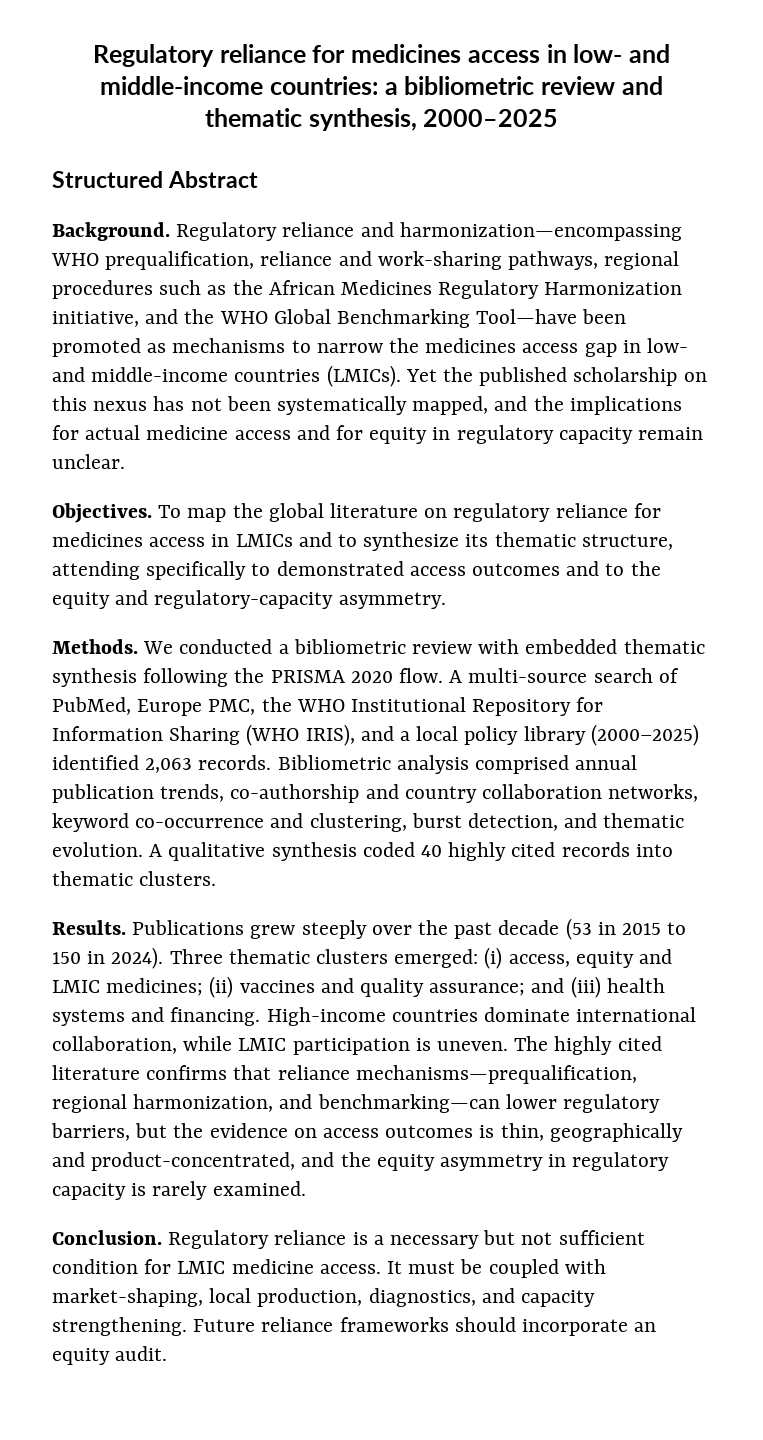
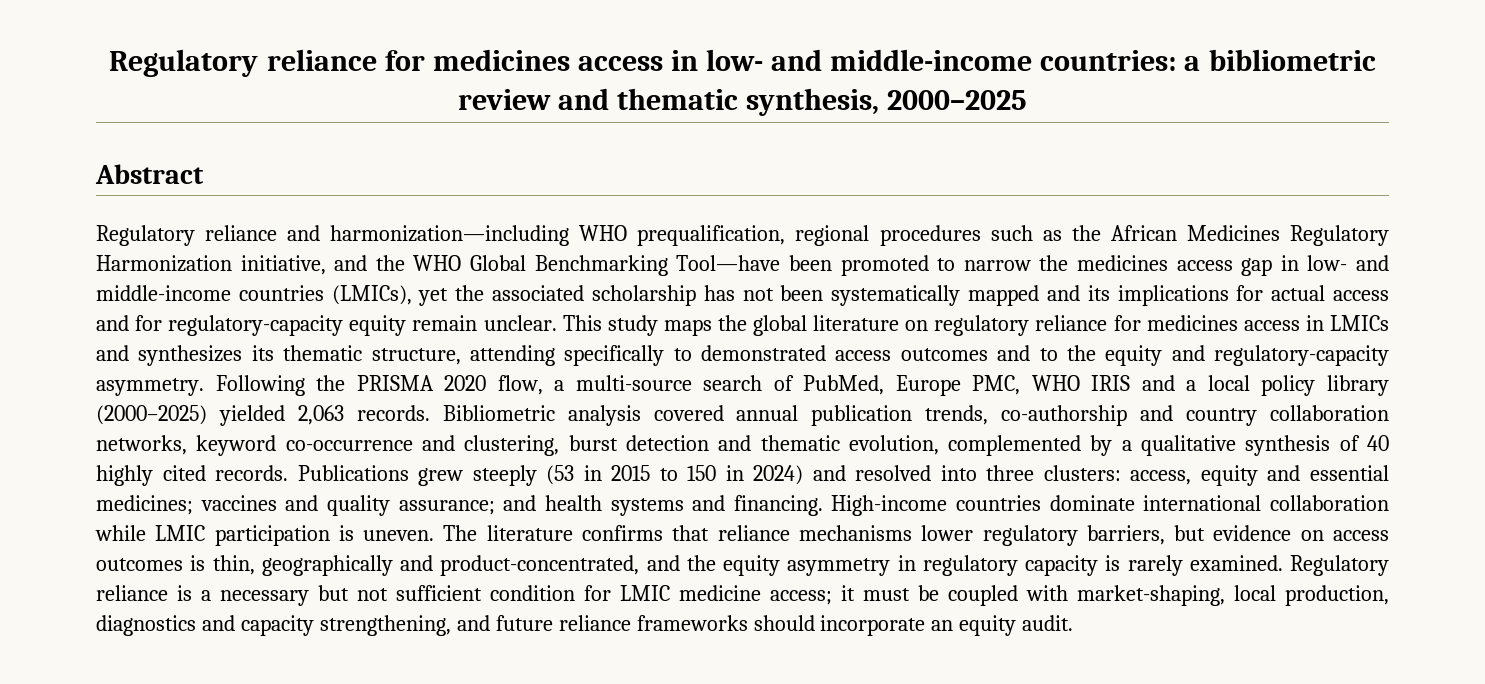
[52,171,163,188] Structured -> (1028, 100) none
[52,222,170,241] Background. -> (204, 174) none
[399,222,682,241] harmonization—encompassing -> [330,225,570,246] harmonization—including
[260,251,599,270] reliance and work-sharing pathways, -> (786, 235) none
[147,338,286,353] as mechanisms -> (929, 265) none
[326,365,707,387] [52,396,148,411] (LMICs). Yet the published scholarship on this nexus -> [331,285,696,306] (LMICs), yet the associated scholarship
[412,396,564,415] mapped, and the -> [968,285,1110,306] mapped and its
[146,425,229,440] medicine -> (1326, 293) none
[369,425,633,444] equity in regulatory capacity -> [168,315,407,336] regulatory-capacity equity
[52,503,227,523] // Objectives. To map -> [562,315,712,336] This study maps
[338,532,460,551] to synthesize -> [138,345,243,366] synthesizes
[52,639,705,654] [52,668,229,687] // Methods. We conducted a bibliometric review with embedded thematic synthesis following -> [215,375,305,396] Following
[399,668,463,683] flow. A -> [497,375,565,395] flow, a
[261,697,604,716] [52,724,355,746] the WHO Institutional Repository for Information Sharing (WHO IRIS), -> [1031,375,1131,391] WHO IRIS
[52,755,139,770] identified -> [218,405,285,426] yielded
[475,755,570,774] comprised -> [653,405,724,421] covered
[468,813,685,831] [52,842,163,857] detection, and thematic evolution. A -> [625,435,1132,456] detection and thematic evolution, complemented by a
[362,842,415,857] coded -> [1339,435,1360,451] of
[561,842,673,857] [52,871,217,886] [52,920,560,939] records into thematic clusters. // Results. Publications grew steeply over the past decade -> [215,465,537,486] records. Publications grew steeply
[111,947,673,969] [52,976,234,998] 2024). Three thematic clusters emerged: (i) access, equity and LMIC medicines; (ii) -> [753,465,1390,486] [96,495,193,515] 2024) and resolved into three clusters: access, equity and essential medicines;
[570,976,601,998] (iii) -> (537, 503) none
[52,1036,177,1054] collaboration, -> [1270,495,1389,511] collaboration
[554,1036,662,1055] highly cited -> (478, 533) none
[355,1065,637,1084] [52,1094,500,1113] mechanisms—prequalification, regional harmonization, and benchmarking—can -> [798,525,912,541] mechanisms
[173,1123,204,1138] the -> (1206, 533) none
[52,1230,162,1245] // Conclusion. -> (1283, 563) none
[319,1261,403,1274] access. It -> [770,585,855,605] access; it
[368,1288,476,1307] diagnostics, -> [96,615,196,636] diagnostics
[52,1317,256,1336] strengthening. Future -> [319,615,553,636] strengthening, and future

